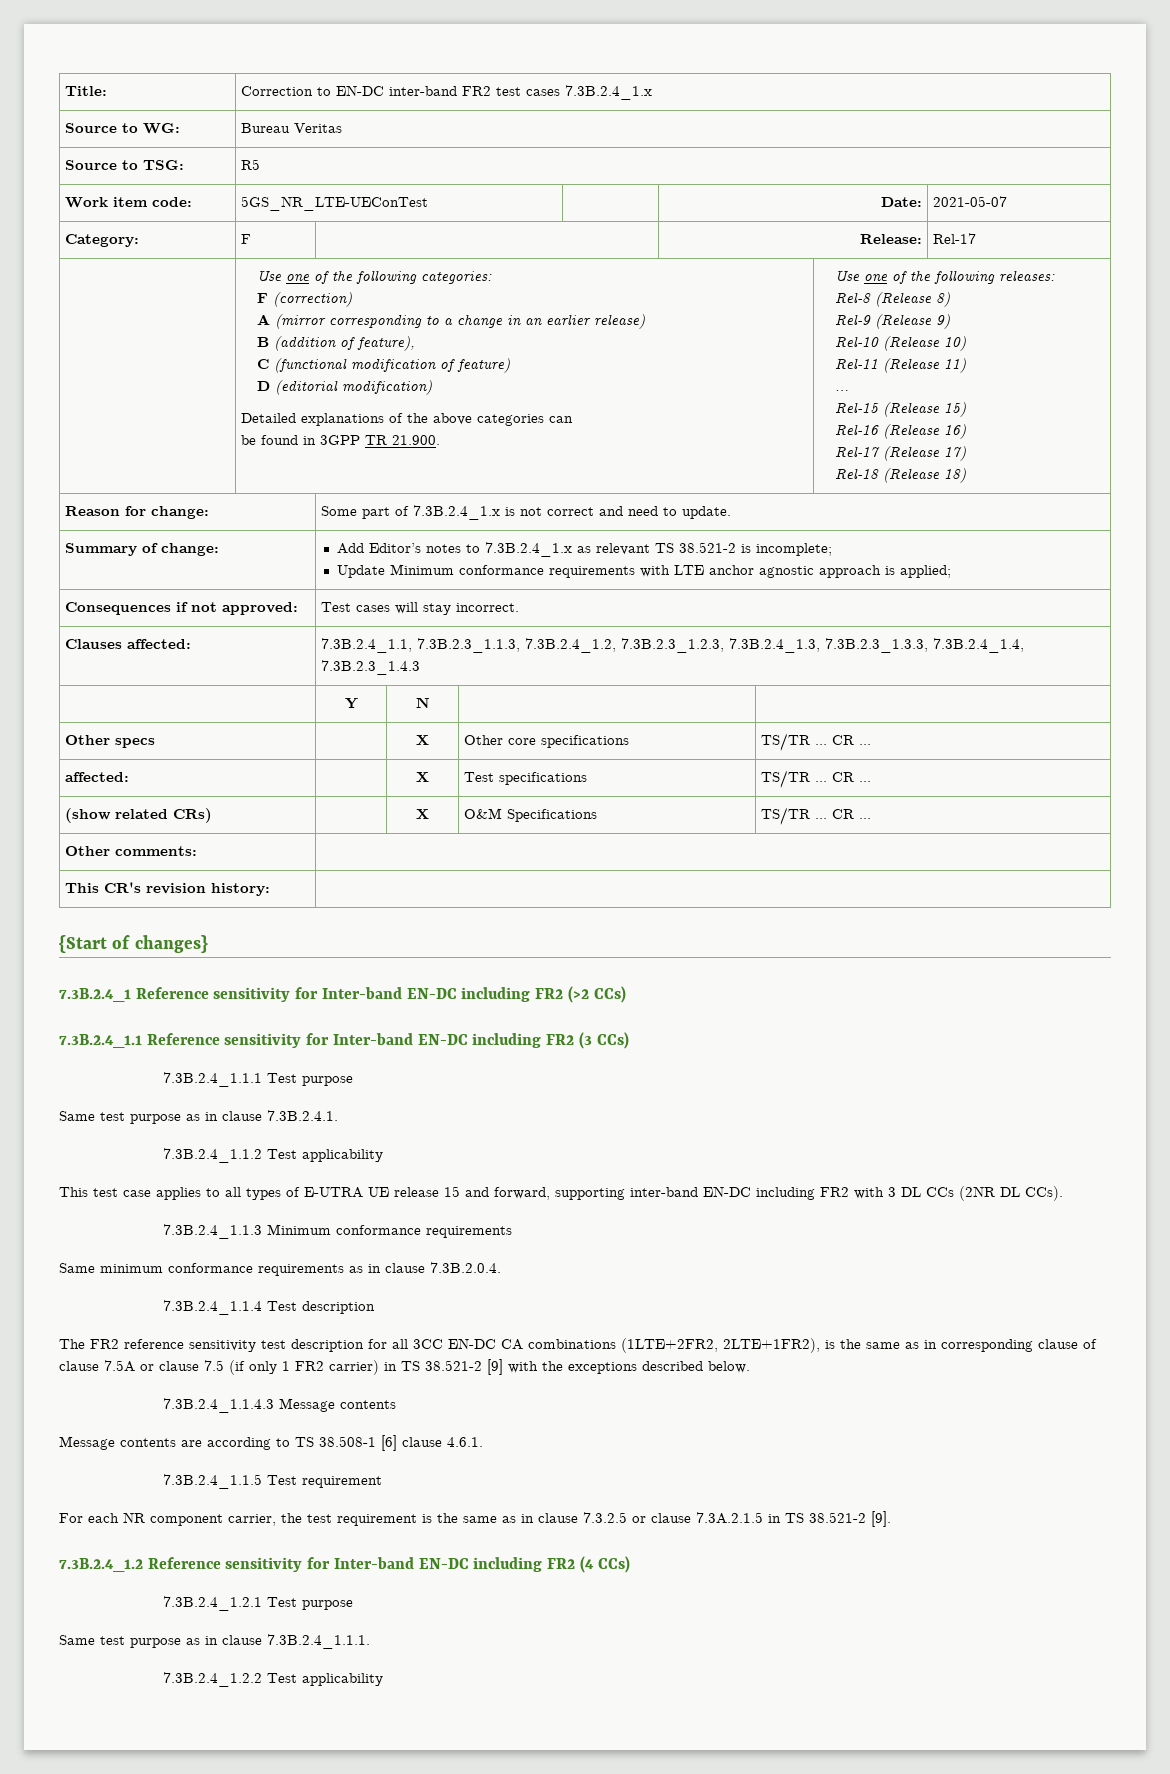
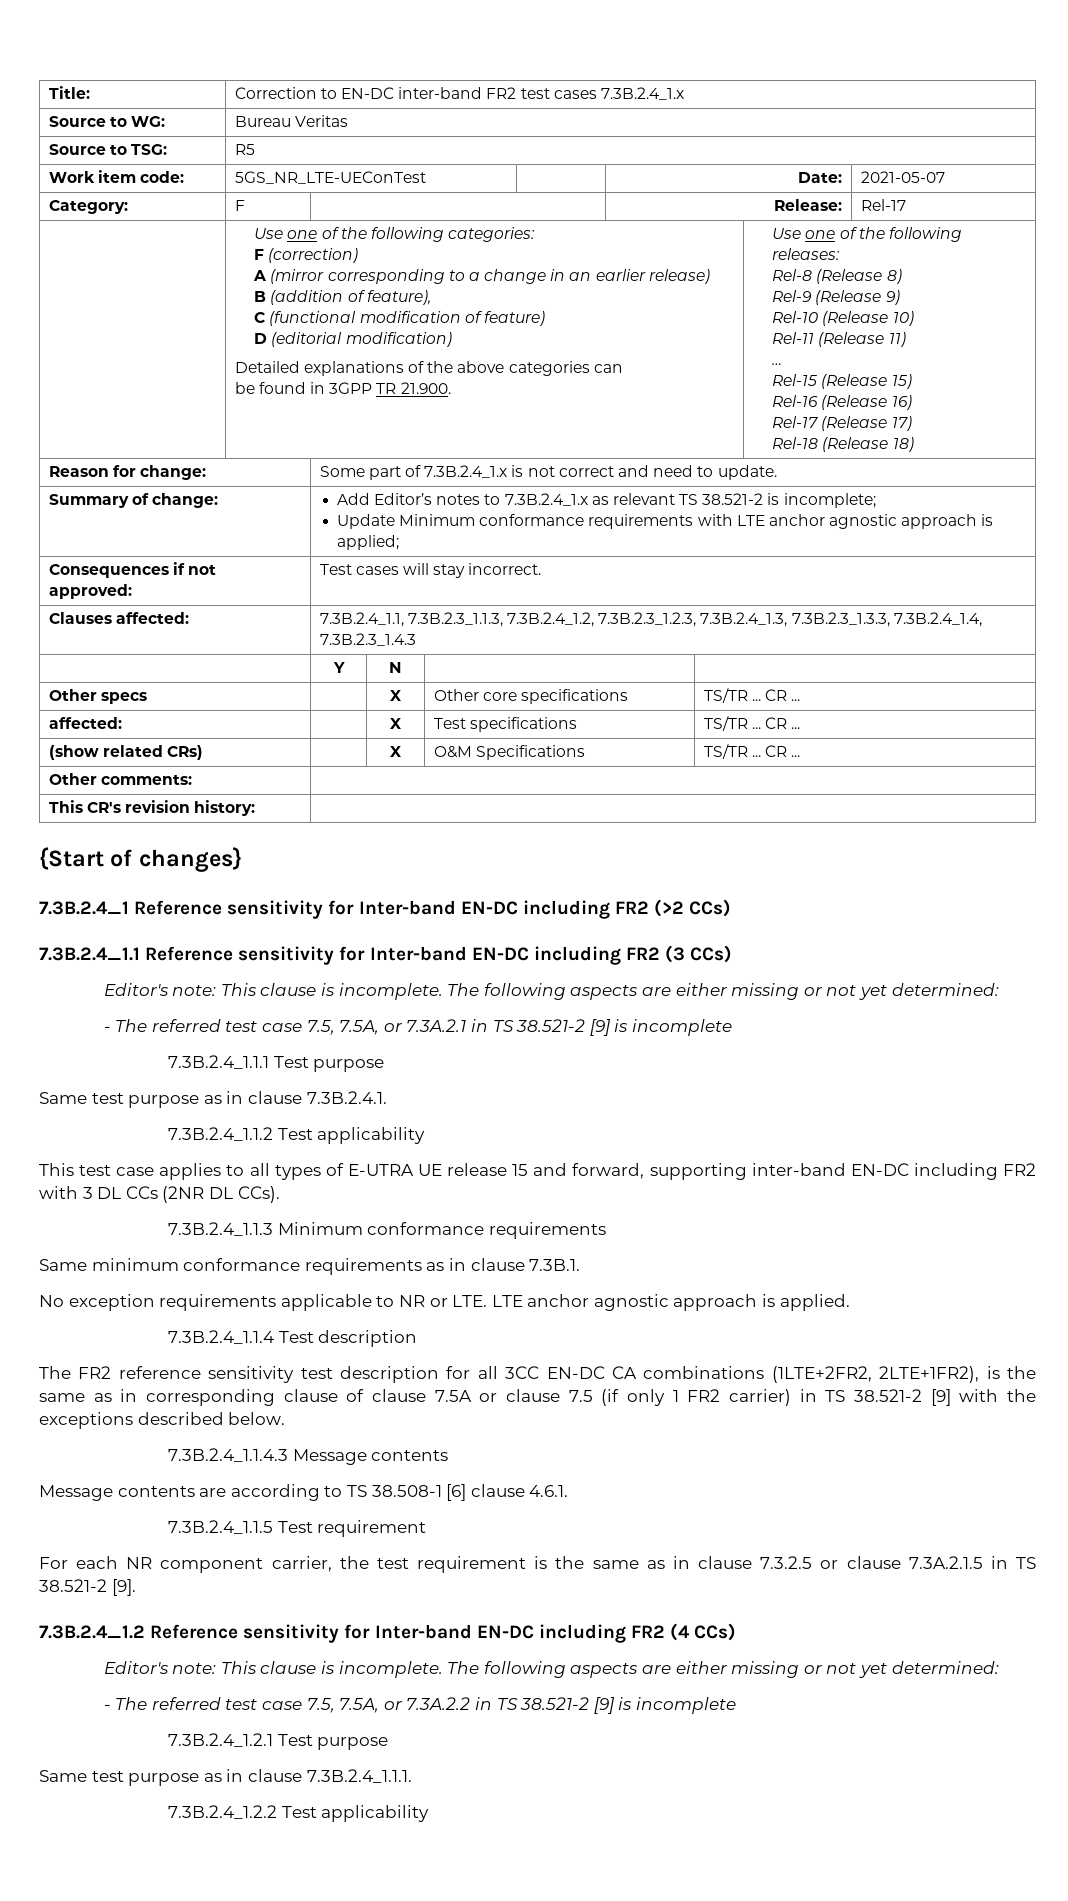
(629, 1040) none -> [103,983,999,1000] [103,1019,732,1036] // Editor's note: This clause is incomplete. The following aspects are either missing or not yet determined: // - The referred test case 7.5, 7.5A, or 7.3A.2.1 in TS 38.521-2 [9] is incomplete
[430,1262,501,1273] 7.3B.2.0.4. -> [529,1259,581,1271] [39,1294,850,1311] 7.3B.1. // No exception requirements applicable to NR or LTE. LTE anchor agnostic approach is applied.
(630, 1564) none -> [103,1661,999,1678] [103,1697,736,1714] // Editor's note: This clause is incomplete. The following aspects are either missing or not yet determined: // - The referred test case 7.5, 7.5A, or 7.3A.2.2 in TS 38.521-2 [9] is incomplete

